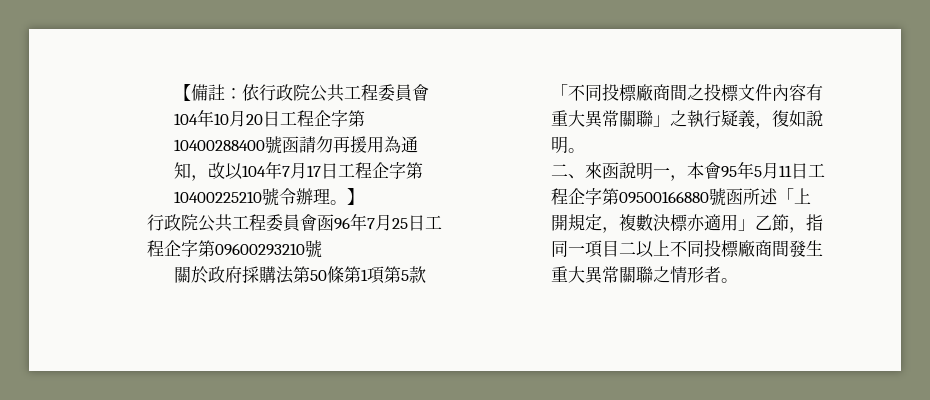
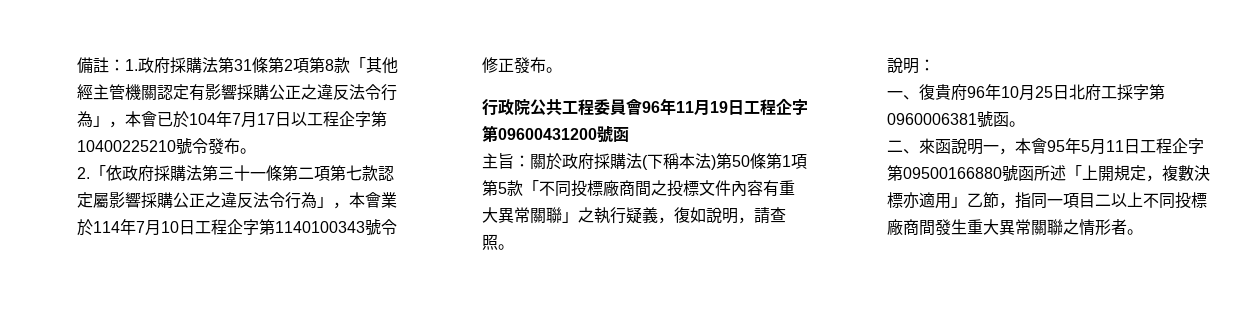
[173,84,191,101] 【 -> (76, 65) none
[241,84,429,102] [173,109,365,127] [173,136,418,154] [173,162,243,181] 依行政院公共工程委員會104年10月20日工程企字第10400288400號函請勿再援用為通知，改以 -> [124,57,398,74] [76,84,397,101] [76,111,189,128] 1.政府採購法第31條第2項第8款「其他經主管機關認定有影響採購公正之違反法令行為」，本會已於
(338, 171) none -> [290,112,307,126] 以
[295,188,364,205] [147,213,443,232] [147,240,323,258] 辦理。】 // 行政院公共工程委員會函96年7月25日工程企字第09600293210號 // -> [207,138,256,155] [76,165,394,182] [76,192,397,209] [76,219,397,236] [481,57,562,74] [481,98,808,116] [481,125,629,143] [481,153,530,169] 發布。 // 2.「依政府採購法第三十一條第二項第七款認定屬影響採購公正之違反法令行為」，本會業於114年7月10日工程企字第1140100343號令修正發布。 // 行政院公共工程委員會96年11月19日工程企字第09600431200號函 // 主旨：
(294, 275) none -> [641,153,716,170] (下稱本法)
(568, 145) none -> [737,207,786,224] [481,234,514,250] [886,57,935,74] [886,84,1165,101] [886,111,1009,128] ，請查照。 // 說明： // 一、復貴府96年10月25日北府工採字第0960006381號函

